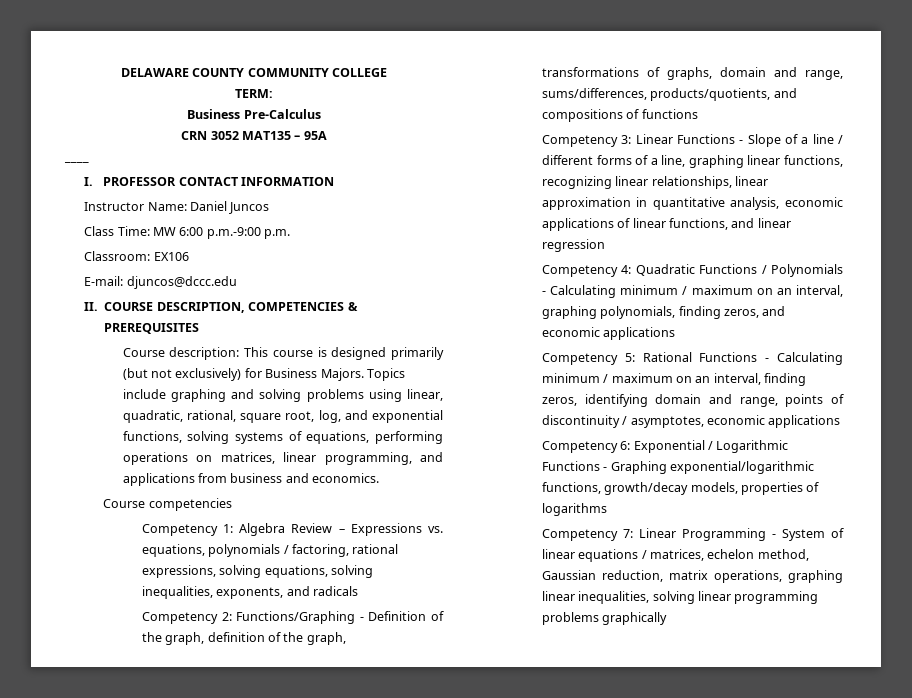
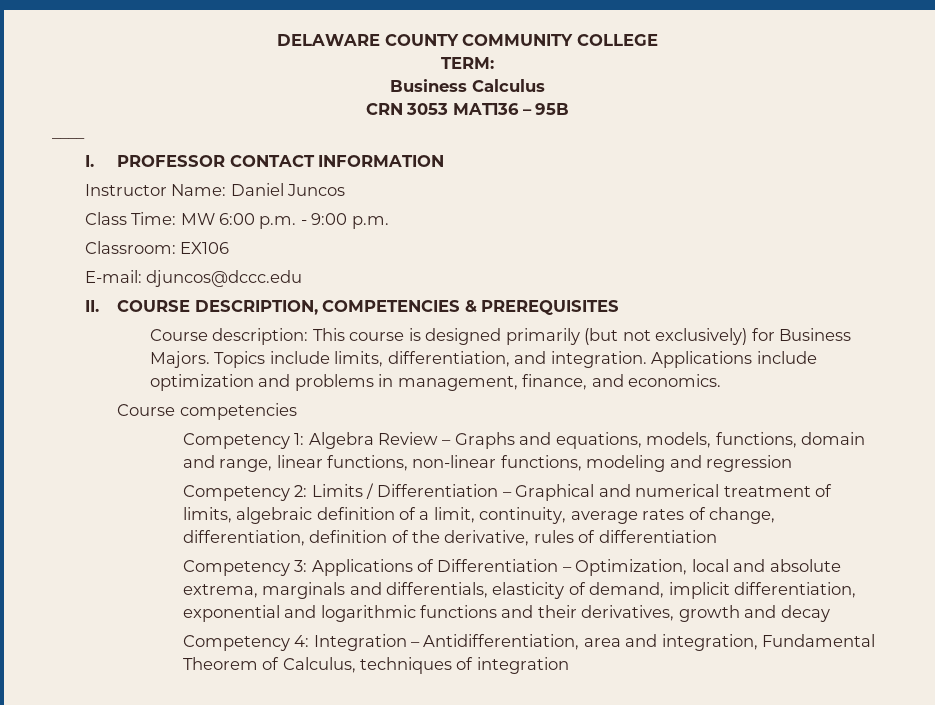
[243,109,321,119] Pre-Calculus -> [471,79,545,92] Calculus
[210,131,327,140] 3052 MAT135 – 95A -> [406,103,570,115] 3053 MAT136 – 95B
[206,227,261,239] p.m.-9:00 -> [259,213,348,229] p.m. - 9:00
[170,389,443,402] [122,410,443,423] [122,431,443,444] [122,452,443,465] [122,473,283,486] graphing and solving problems using linear, quadratic, rational, square root, log, and exponential functions, solving systems of equations, performing operations on matrices, linear programming, and applications from business -> [334,351,817,368] [149,374,588,391] limits, differentiation, and integration. Applications include optimization and problems in management, finance,
[350,523,443,536] [141,544,399,557] [141,565,374,578] [141,586,359,599] [141,611,444,624] [141,632,346,645] [541,67,843,80] [541,88,797,101] [541,109,698,122] [541,134,843,147] [541,155,843,168] [541,176,769,189] [541,197,843,210] [541,218,791,231] [541,239,605,252] [541,264,843,277] [541,285,843,298] [541,306,786,319] [541,327,676,340] [541,352,843,365] [541,373,807,386] [541,394,844,407] [541,415,841,428] [541,440,789,453] [541,461,815,474] [541,482,820,495] [541,503,607,516] [541,528,844,541] [541,549,809,562] [541,570,843,583] [541,591,819,604] [541,612,668,625] Expressions vs. equations, polynomials / factoring, rational expressions, solving equations, solving inequalities, exponents, and radicals // Competency 2: Functions/Graphing - Definition of the graph, definition of the graph, transformations of graphs, domain and range, sums/differences, products/quotients, and compositions of functions // Competency 3: Linear Functions - Slope of a line / different forms of a line, graphing linear functions, recognizing linear relationships, linear approximation in quantitative analysis, economic applications of linear functions, and linear regression // Competency 4: Quadratic Functions / Polynomials - Calculating minimum / maximum on an interval, graphing polynomials, finding zeros, and economic applications // Competency 5: Rational Functions - Calculating minimum / maximum on an interval, finding zeros, identifying domain and range, points of discontinuity / asymptotes, economic applications // Competency 6: Exponential / Logarithmic Functions - Graphing exponential/logarithmic functions, growth/decay models, properties of logarithms // Competency 7: Linear Programming - System of linear equations / matrices, echelon method, Gaussian reduction, matrix operations, graphing linear inequalities, solving linear programming problems graphically -> [454,432,866,449] [182,455,793,472] [182,483,833,501] [182,507,776,524] [182,530,717,546] [182,559,841,576] [182,582,857,599] [182,605,830,622] [182,634,876,651] [182,657,569,674] Graphs and equations, models, functions, domain and range, linear functions, non-linear functions, modeling and regression // Competency 2: Limits / Differentiation – Graphical and numerical treatment of limits, algebraic definition of a limit, continuity, average rates of change, differentiation, definition of the derivative, rules of differentiation // Competency 3: Applications of Differentiation – Optimization, local and absolute extrema, marginals and differentials, elasticity of demand, implicit differentiation, exponential and logarithmic functions and their derivatives, growth and decay // Competency 4: Integration – Antidifferentiation, area and integration, Fundamental Theorem of Calculus, techniques of integration

